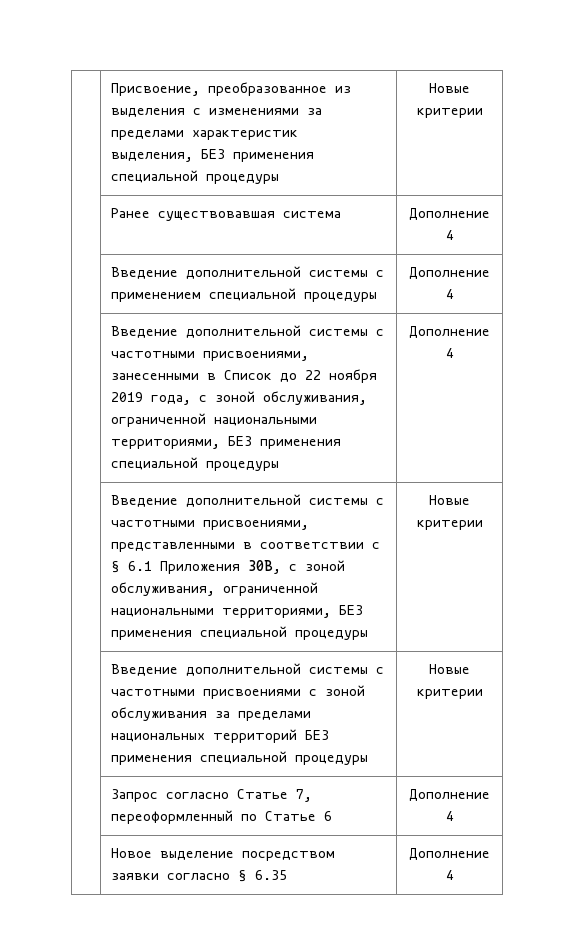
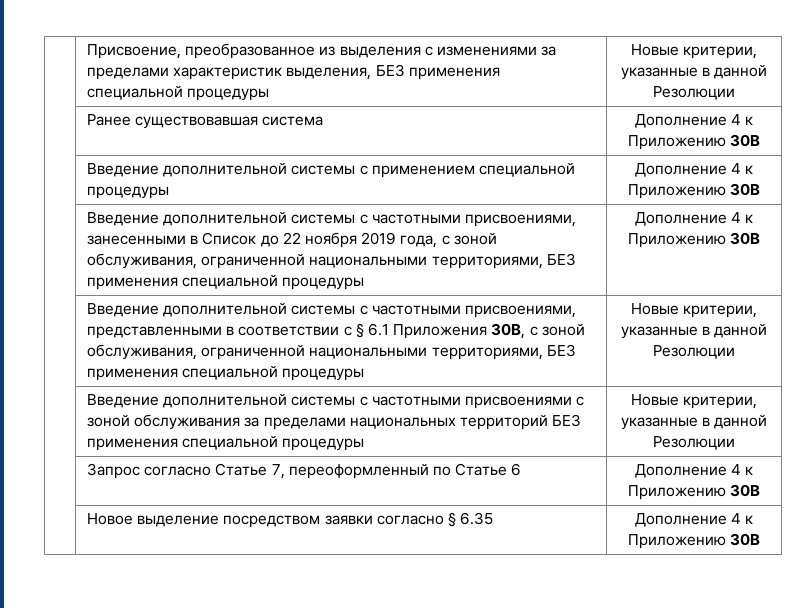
[416,108,483,118] критерии -> [683,46,758,59] [620,65,768,80] [653,86,735,100] критерии, указанные в данной Резолюции
(454, 235) none -> [745,116,754,125] [627,134,761,150] к Приложению 30В
(454, 294) none -> [745,165,754,174] [627,183,761,199] к Приложению 30В
(454, 353) none -> [745,214,754,223] [627,232,761,248] к Приложению 30В
[416,520,483,530] критерии -> [683,305,758,318] [620,324,768,339] [653,345,735,359] критерии, указанные в данной Резолюции
[416,689,483,699] критерии -> [683,396,758,409] [620,415,768,430] [653,436,735,450] критерии, указанные в данной Резолюции
(454, 816) none -> [745,466,754,475] [627,484,761,500] к Приложению 30В
(454, 875) none -> [745,515,754,524] [627,533,761,549] к Приложению 30В

